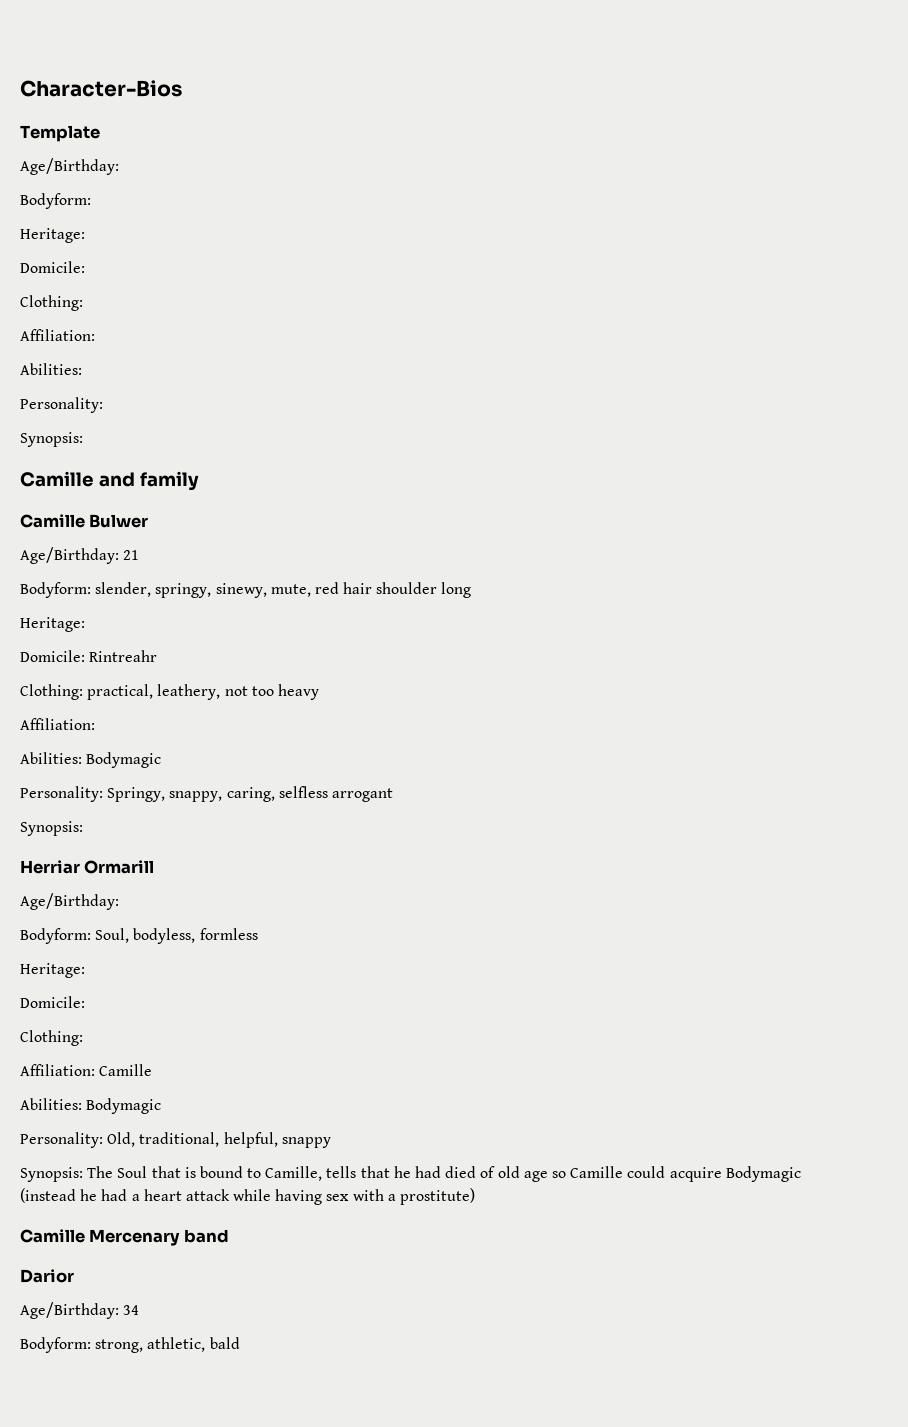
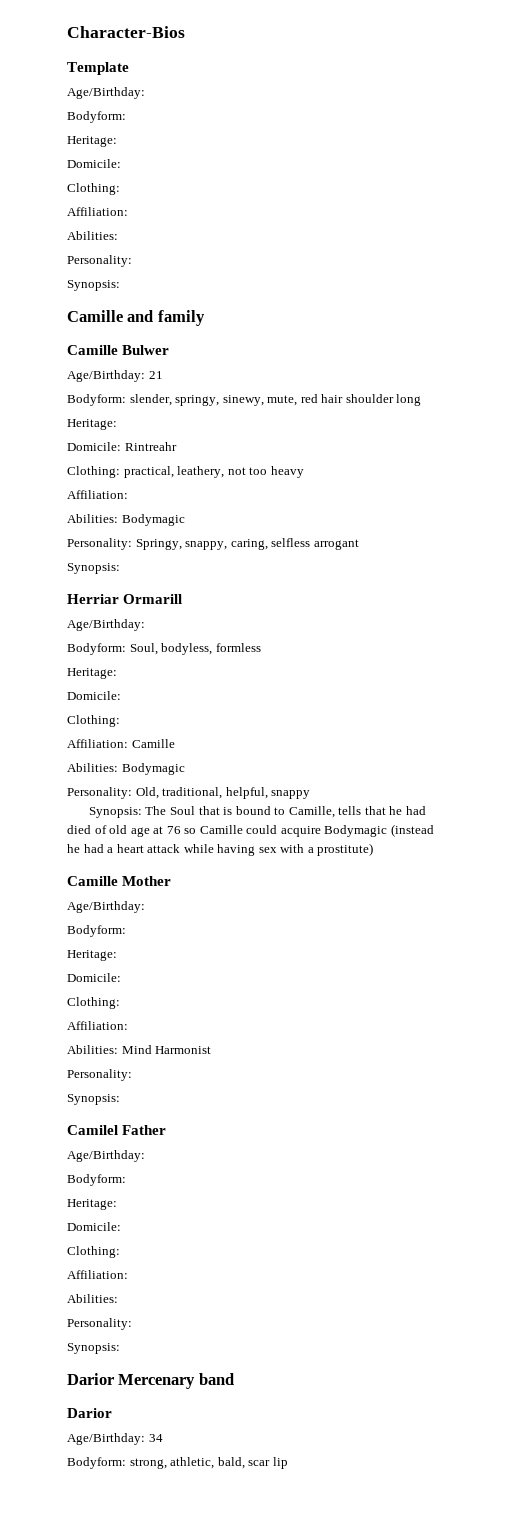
(548, 1176) none -> [153,826,181,834] at 76
(85, 1236) none -> [122,876,172,886] [67,901,145,913] [67,925,126,937] [67,950,117,961] [67,973,121,982] [67,997,120,1009] [67,1021,128,1030] [67,1045,212,1054] [67,1069,132,1081] [67,1094,120,1105] [67,1125,167,1135] [67,1150,145,1162] [67,1174,126,1186] [67,1199,117,1210] [67,1222,121,1231] [67,1246,120,1258] [67,1270,128,1279] [67,1294,118,1303] [67,1318,132,1330] [67,1343,120,1354] [67,1373,114,1385] Mother // Age/Birthday: // Bodyform: // Heritage: // Domicile: // Clothing: // Affiliation: // Abilities: Mind Harmonist // Personality: // Synopsis: // Camilel Father // Age/Birthday: // Bodyform: // Heritage: // Domicile: // Clothing: // Affiliation: // Abilities: // Personality: // Synopsis: // Darior
[209,1337,240,1349] bald -> [217,1457,288,1469] bald, scar lip

